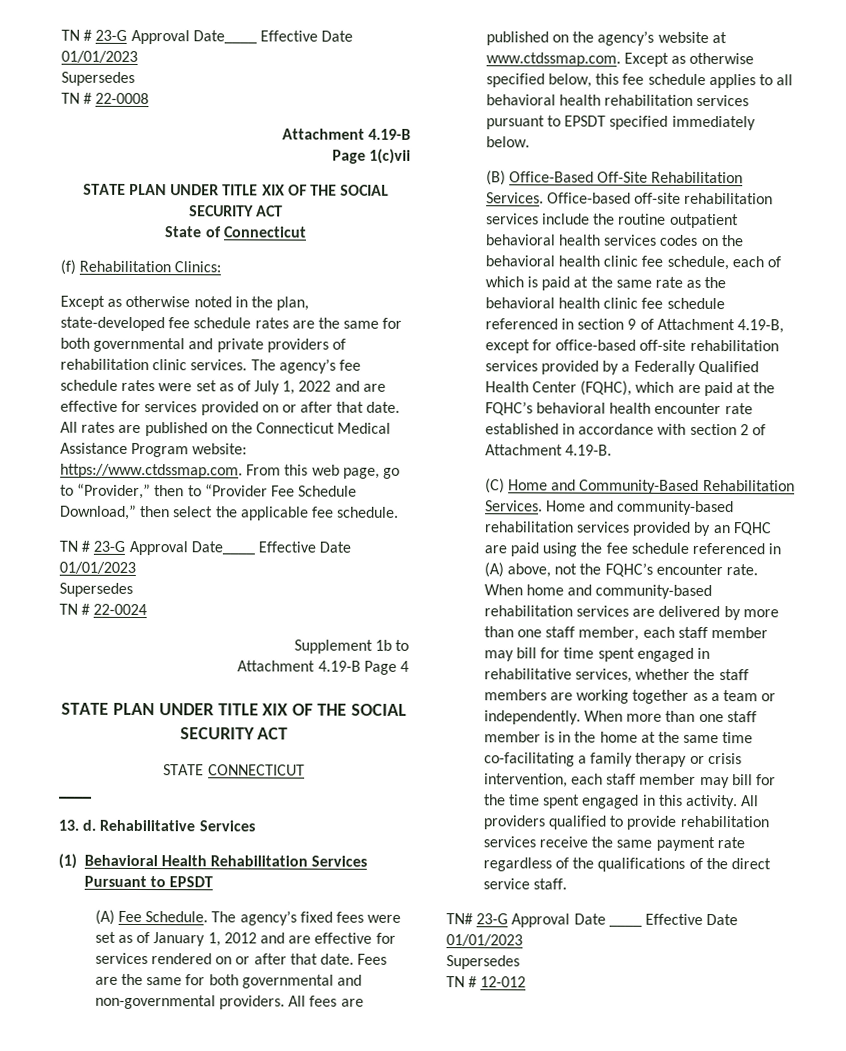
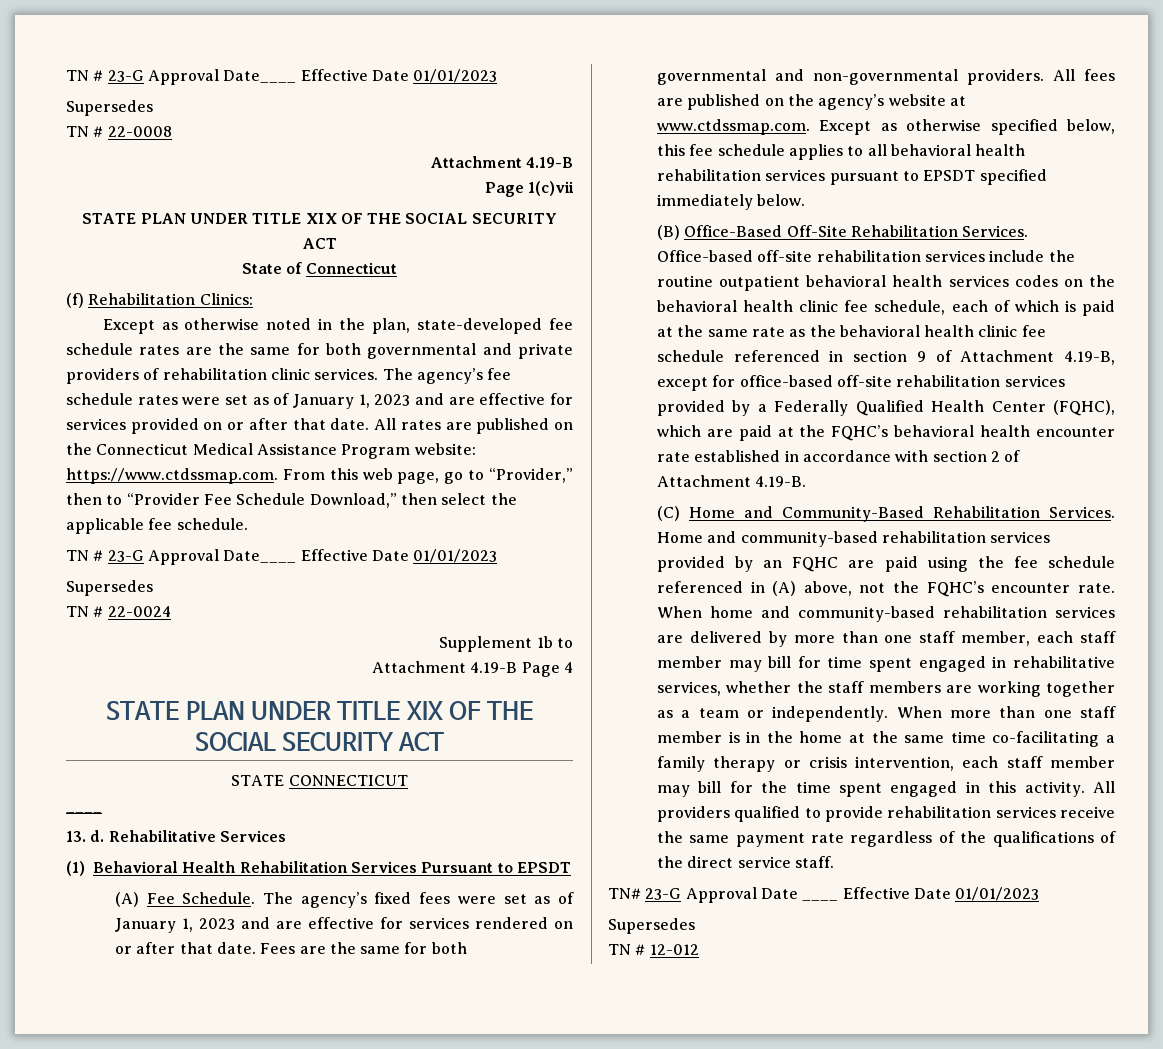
[254,380,332,395] July 1, 2022 -> [293,394,411,409] January 1, 2023
[223,932,257,944] 2012 -> [198,918,235,930] 2023

